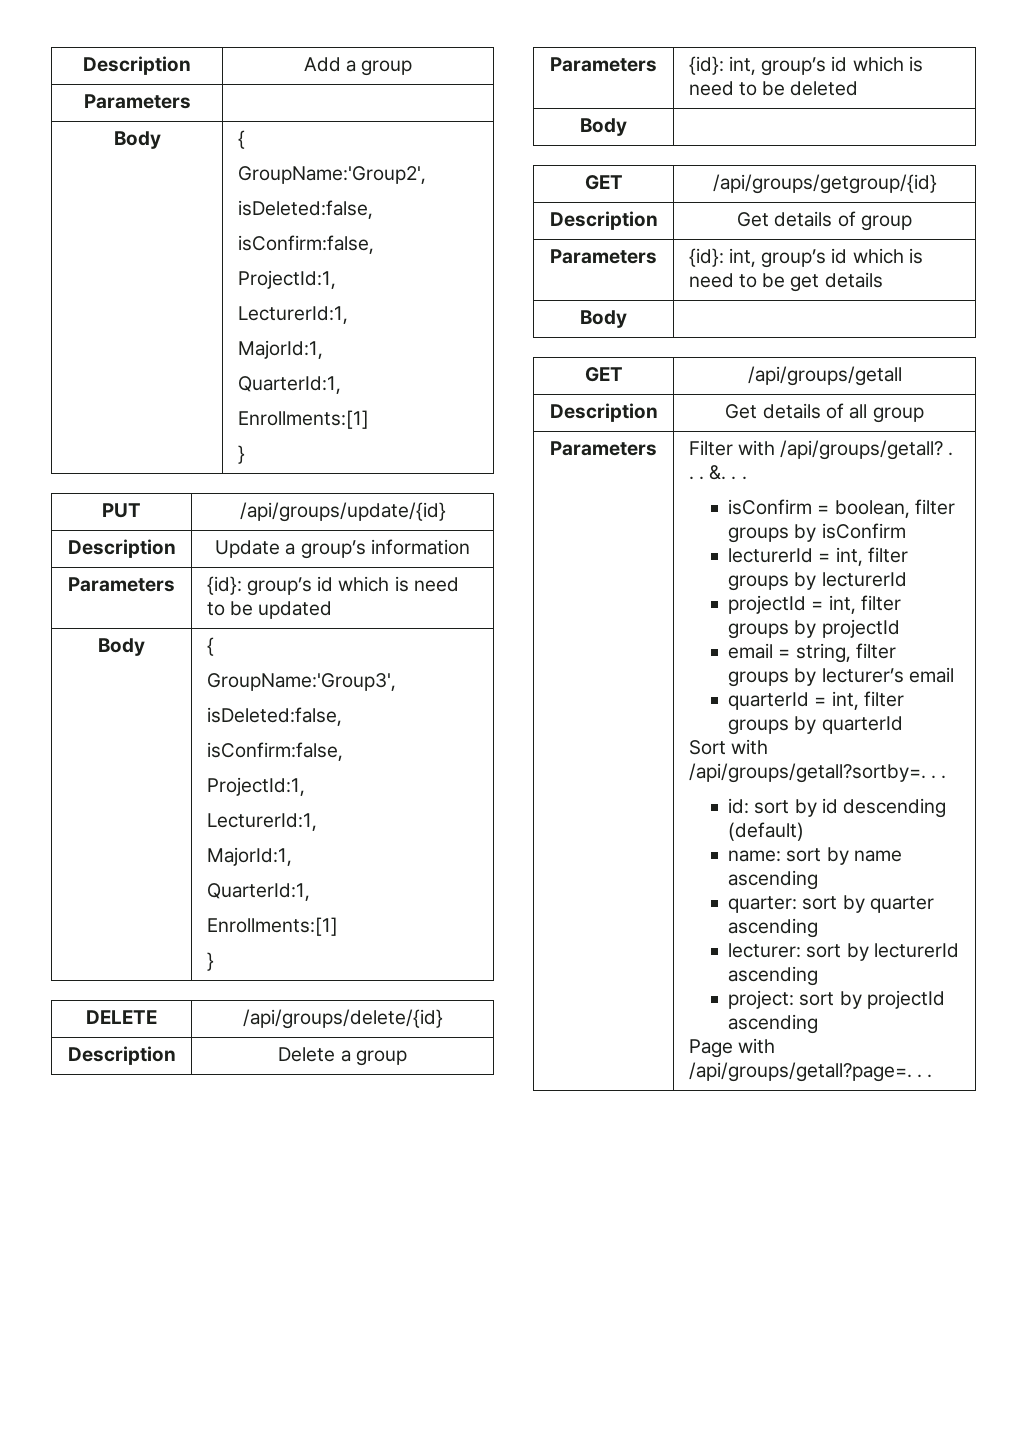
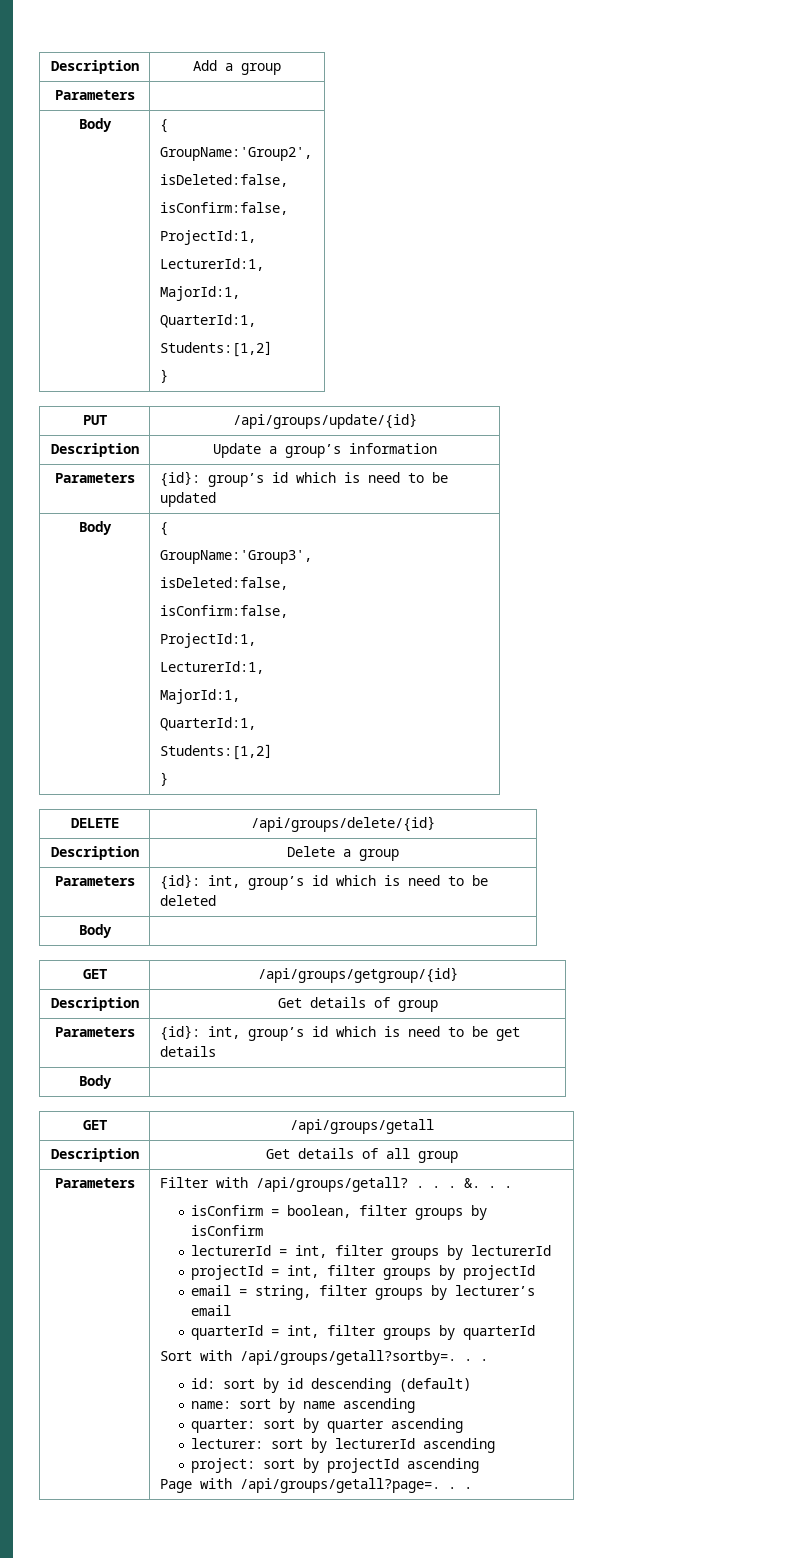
[237,410,369,429] Enrollments:[1] -> [159,341,272,357] Students:[1,2]
[206,917,338,936] Enrollments:[1] -> [159,744,272,760] Students:[1,2]

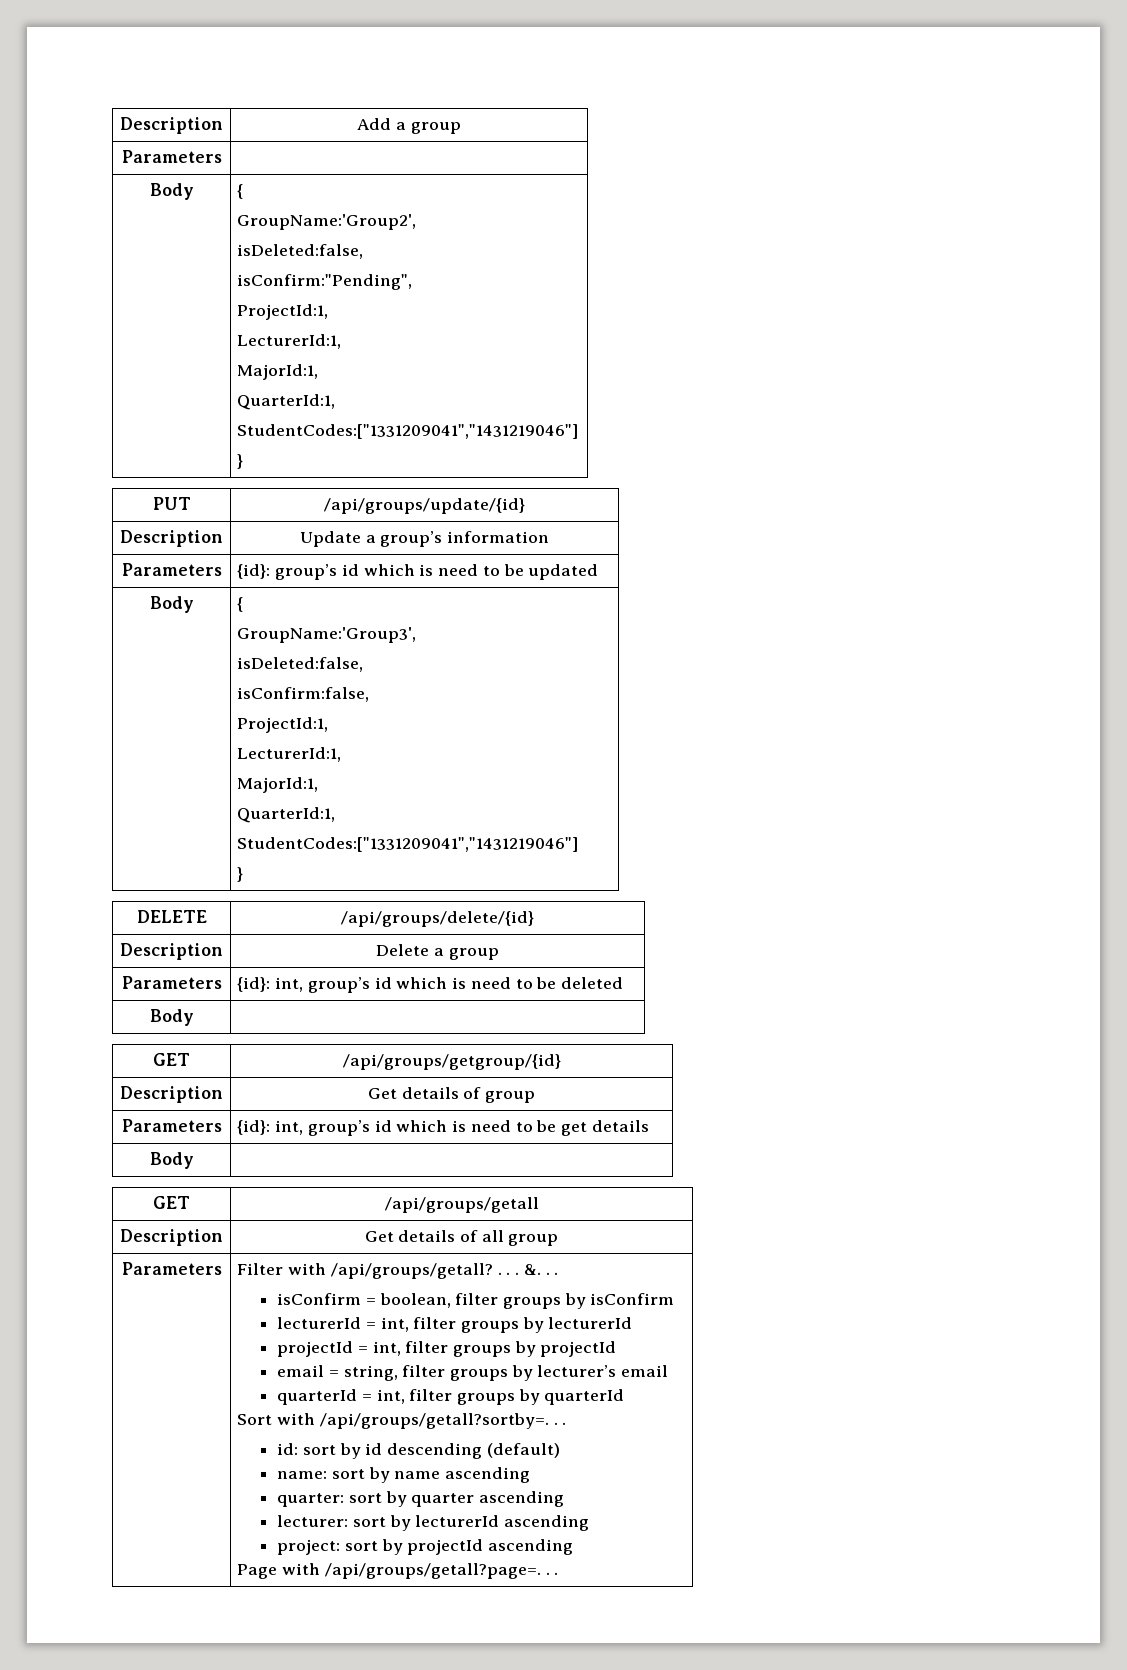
[159,202,288,215] [159,230,256,245] [159,258,264,271] [159,286,240,301] [159,314,256,328] [159,341,272,357] isConfirm:false, // ProjectId:1, // LecturerId:1, // MajorId:1, // QuarterId:1, // Students:[1,2] -> [237,274,413,290] [237,304,329,320] [237,334,342,349] [237,364,319,380] [237,394,336,410] [237,424,579,439] isConfirm:"Pending", // ProjectId:1, // LecturerId:1, // MajorId:1, // QuarterId:1, // StudentCodes:["1331209041","1431219046"]
[159,744,272,760] Students:[1,2] -> [237,837,579,852] StudentCodes:["1331209041","1431219046"]

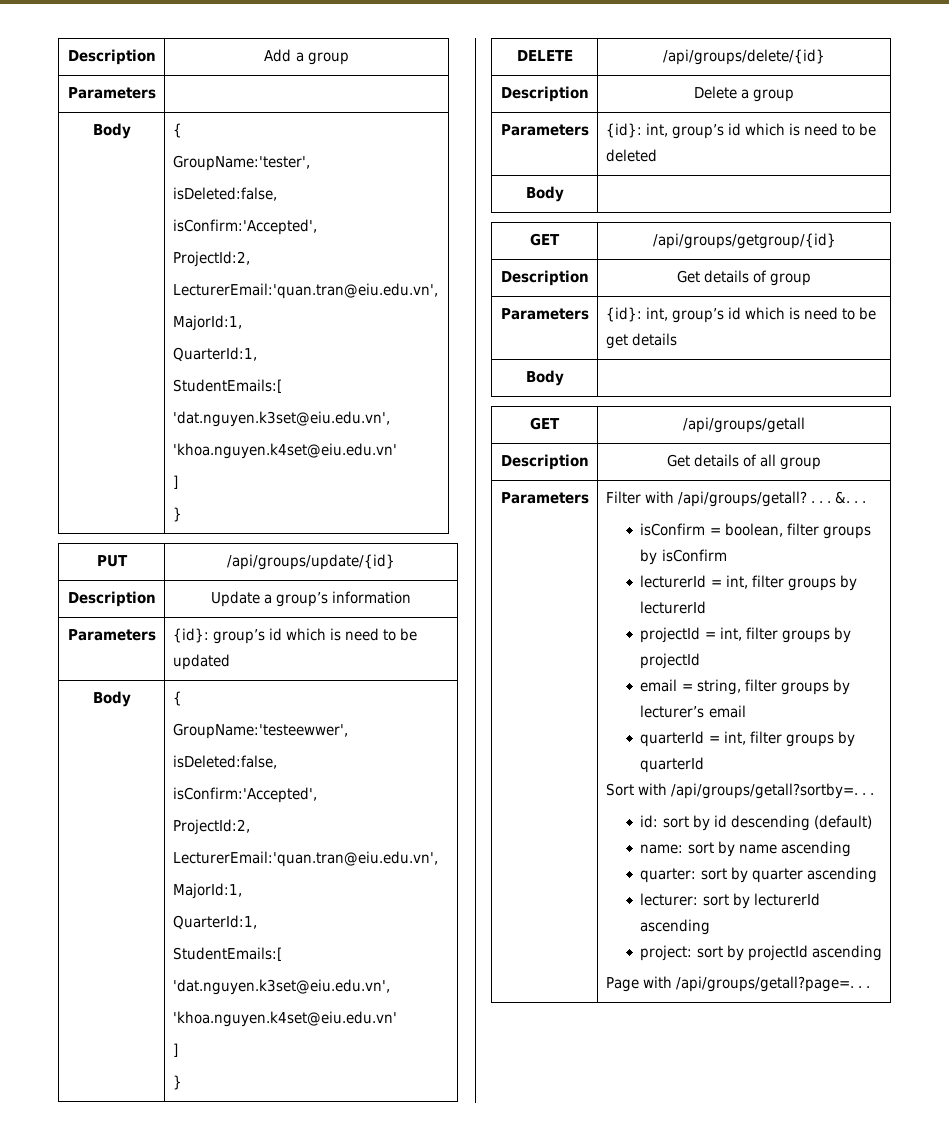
[237,214,417,230] [237,244,364,259] [237,274,413,290] [237,304,329,320] [237,334,342,349] [237,364,319,380] [237,394,336,410] [237,424,579,439] GroupName:'Group2', // isDeleted:false, // isConfirm:"Pending", // ProjectId:1, // LecturerId:1, // MajorId:1, // QuarterId:1, // StudentCodes:["1331209041","1431219046"] -> [172,155,310,171] [172,187,277,201] [172,219,317,235] [172,251,250,267] [172,283,438,299] [172,315,242,331] [172,347,257,361] [172,379,282,393] [172,411,390,427] [172,443,397,459] [172,475,178,489] GroupName:'tester', // isDeleted:false, // isConfirm:'Accepted', // ProjectId:2, // LecturerEmail:'quan.tran@eiu.edu.vn', // MajorId:1, // QuarterId:1, // StudentEmails:[ // 'dat.nguyen.k3set@eiu.edu.vn', // 'khoa.nguyen.k4set@eiu.edu.vn' // ]
[237,627,417,643] [237,657,364,672] [237,687,370,702] [237,717,329,733] [237,747,342,762] [237,777,319,793] [237,807,336,823] [237,837,579,852] GroupName:'Group3', // isDeleted:false, // isConfirm:false, // ProjectId:1, // LecturerId:1, // MajorId:1, // QuarterId:1, // StudentCodes:["1331209041","1431219046"] -> [172,723,348,739] [172,755,277,769] [172,787,317,803] [172,819,250,835] [172,851,438,867] [172,883,242,899] [172,915,257,929] [172,947,282,961] [172,979,390,995] [172,1011,397,1027] [172,1043,178,1057] GroupName:'testeewwer', // isDeleted:false, // isConfirm:'Accepted', // ProjectId:2, // LecturerEmail:'quan.tran@eiu.edu.vn', // MajorId:1, // QuarterId:1, // StudentEmails:[ // 'dat.nguyen.k3set@eiu.edu.vn', // 'khoa.nguyen.k4set@eiu.edu.vn' // ]

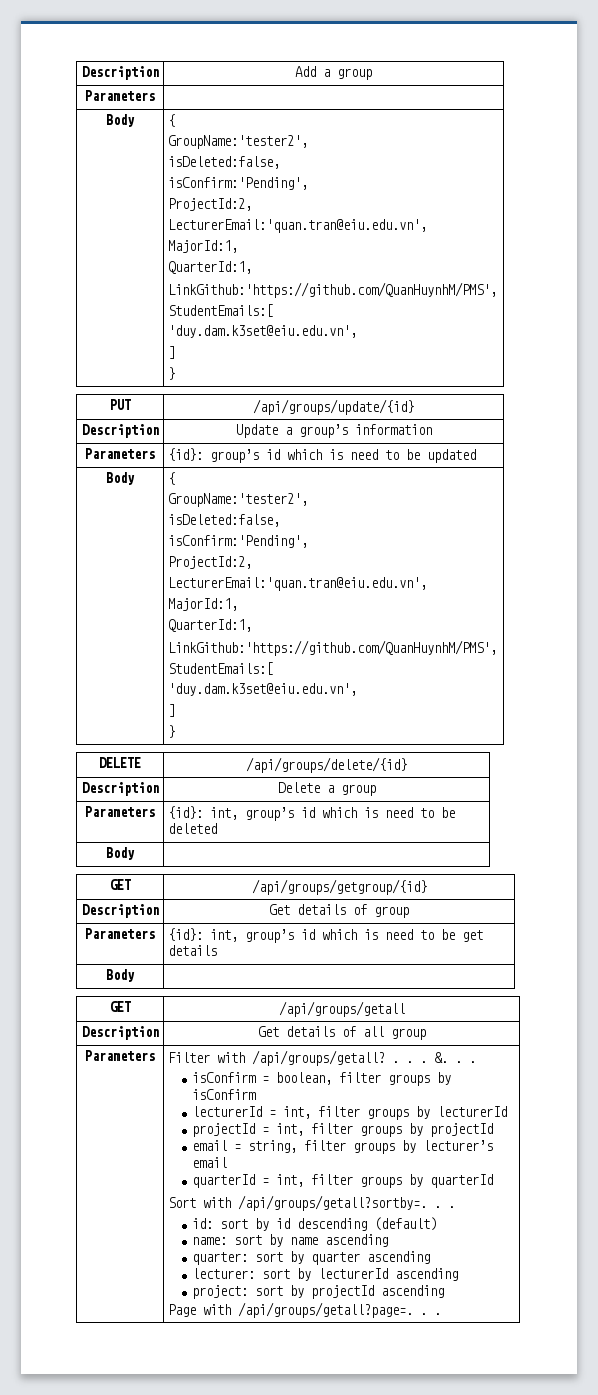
[172,155,310,171] [172,187,277,201] [172,219,317,235] [172,251,250,267] [172,283,438,299] [172,315,242,331] [172,347,257,361] [172,379,282,393] [172,411,390,427] [172,443,397,459] GroupName:'tester', // isDeleted:false, // isConfirm:'Accepted', // ProjectId:2, // LecturerEmail:'quan.tran@eiu.edu.vn', // MajorId:1, // QuarterId:1, // StudentEmails:[ // 'dat.nguyen.k3set@eiu.edu.vn', // 'khoa.nguyen.k4set@eiu.edu.vn' -> [167,135,308,149] [167,156,280,169] [167,177,308,190] [167,198,252,211] [167,219,427,233] [167,240,238,253] [167,261,252,274] [167,282,497,298] [167,304,273,317] [167,325,357,338] GroupName:'tester2', // isDeleted:false, // isConfirm:'Pending', // ProjectId:2, // LecturerEmail:'quan.tran@eiu.edu.vn', // MajorId:1, // QuarterId:1, // LinkGithub:'https://github.com/QuanHuynhM/PMS', // StudentEmails:[ // 'duy.dam.k3set@eiu.edu.vn',
[172,723,348,739] [172,755,277,769] [172,787,317,803] [172,819,250,835] [172,851,438,867] [172,883,242,899] [172,915,257,929] [172,947,282,961] [172,979,390,995] [172,1011,397,1027] GroupName:'testeewwer', // isDeleted:false, // isConfirm:'Accepted', // ProjectId:2, // LecturerEmail:'quan.tran@eiu.edu.vn', // MajorId:1, // QuarterId:1, // StudentEmails:[ // 'dat.nguyen.k3set@eiu.edu.vn', // 'khoa.nguyen.k4set@eiu.edu.vn' -> [167,493,308,507] [167,514,280,527] [167,535,308,548] [167,556,252,569] [167,577,427,591] [167,598,238,611] [167,619,252,632] [167,640,497,656] [167,662,273,675] [167,683,357,696] GroupName:'tester2', // isDeleted:false, // isConfirm:'Pending', // ProjectId:2, // LecturerEmail:'quan.tran@eiu.edu.vn', // MajorId:1, // QuarterId:1, // LinkGithub:'https://github.com/QuanHuynhM/PMS', // StudentEmails:[ // 'duy.dam.k3set@eiu.edu.vn',

